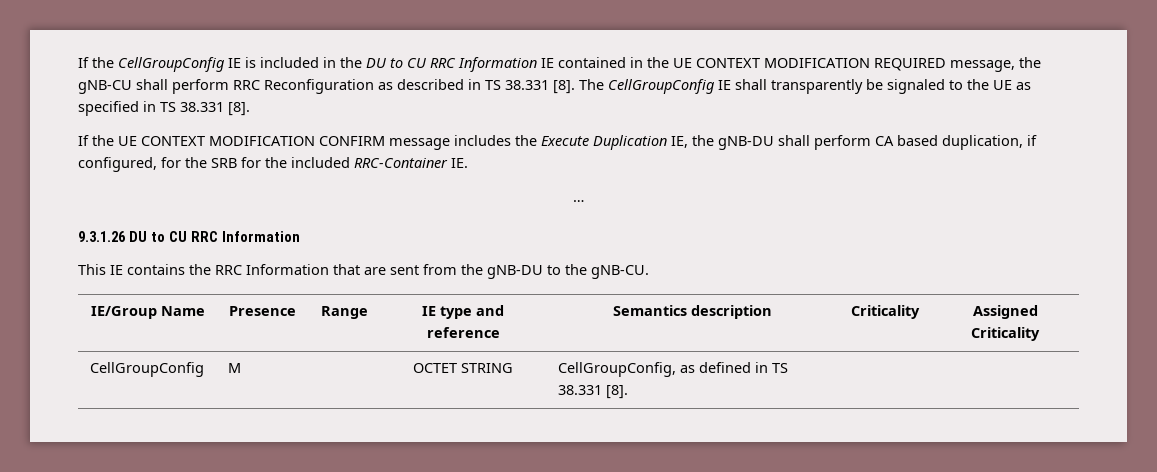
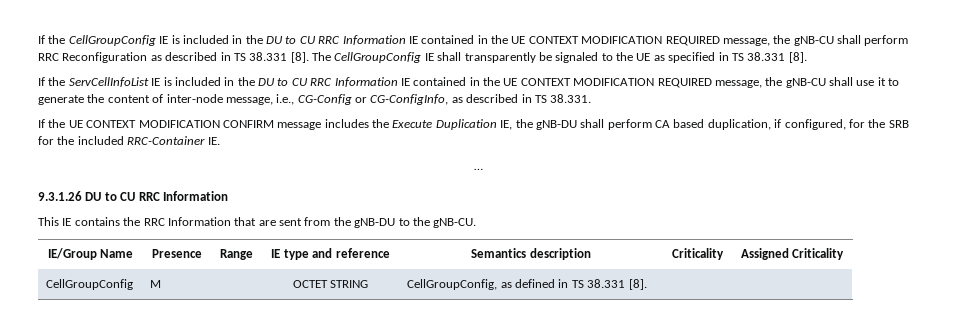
(250, 109) none -> [38,77,900,88] [38,94,592,105] // If the ServCellInfoList IE is included in the DU to CU RRC Information IE contained in the UE CONTEXT MODIFICATION REQUIRED message, the gNB-CU shall use it to generate the content of inter-node message, i.e., CG-Config or CG-ConfigInfo, as described in TS 38.331.

